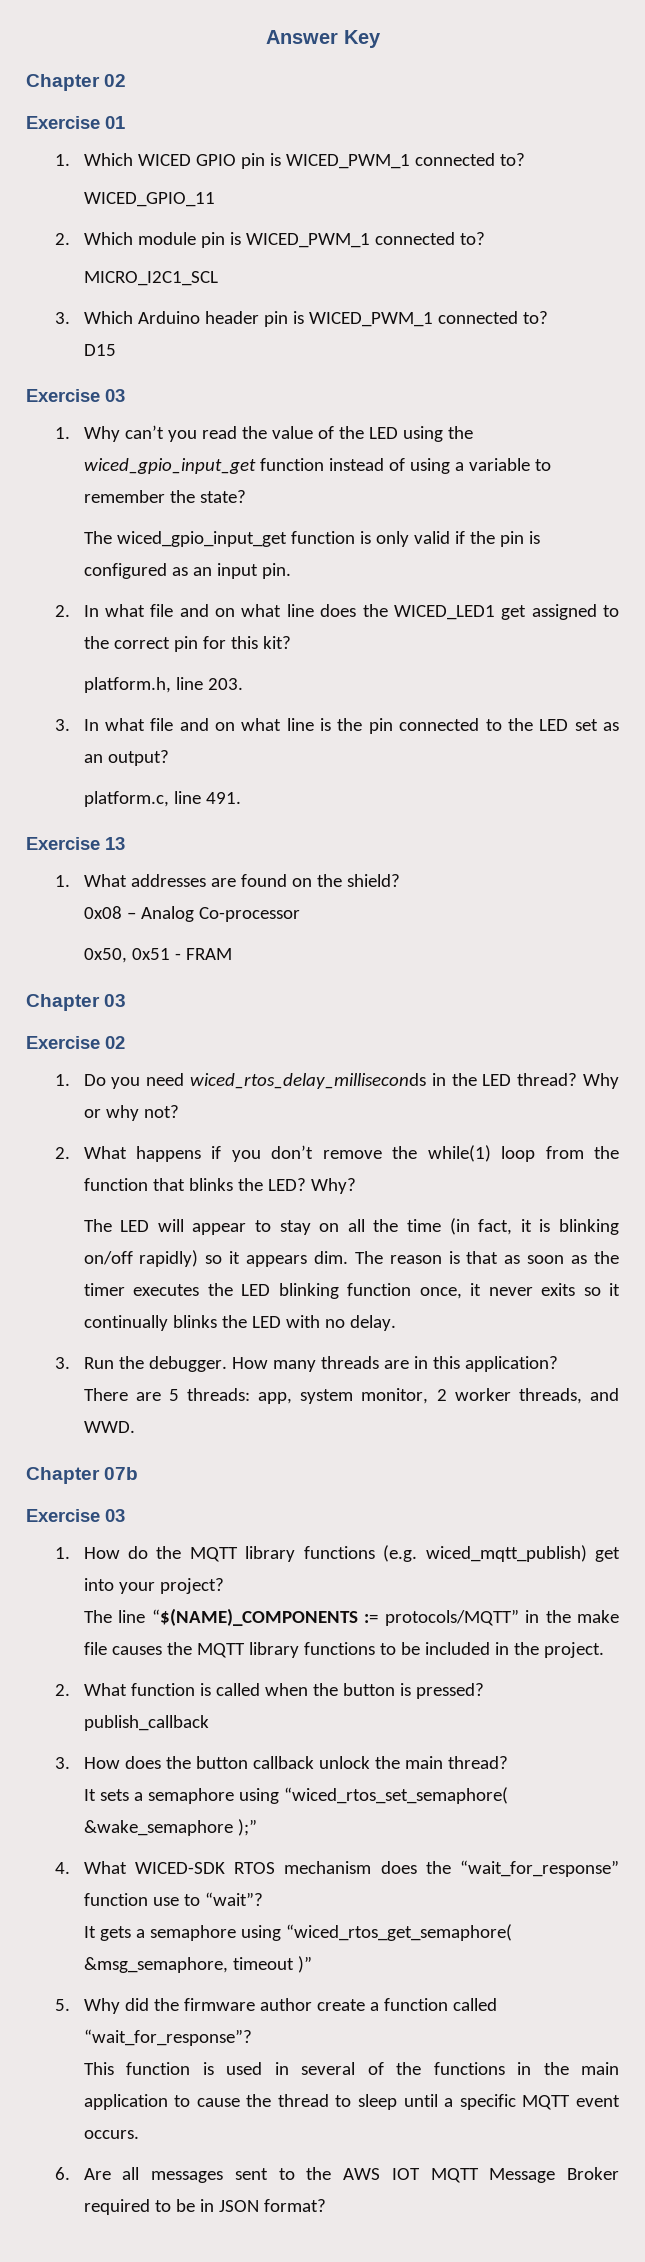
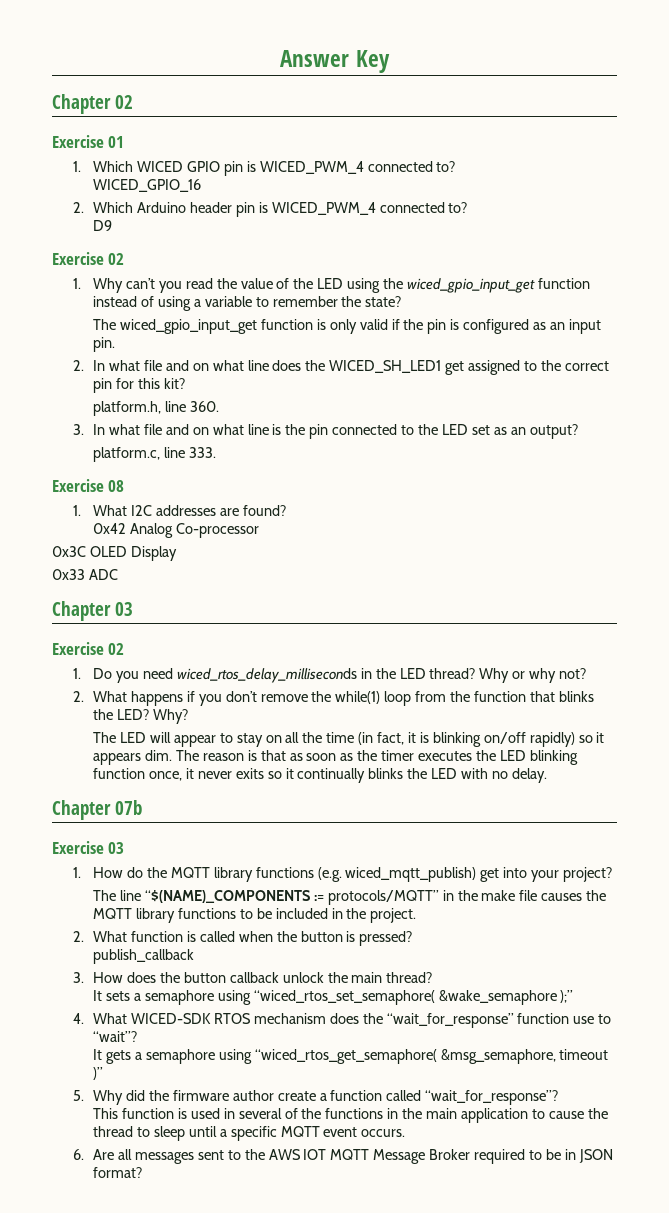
[285,153,525,169] [83,192,215,207] [54,232,485,248] [83,271,218,286] [54,312,70,324] WICED_PWM_1 connected to? // WICED_GPIO_11 // 2. Which module pin is WICED_PWM_1 connected to? // MICRO_I2C1_SCL // 3. -> [259,161,456,174] [93,179,202,192] [72,202,84,213] WICED_PWM_4 connected to? // WICED_GPIO_16 // 2.
[308,311,548,327] [83,344,116,356] [26,389,125,402] WICED_PWM_1 connected to? // D15 // Exercise 03 -> [271,202,468,215] [93,220,113,231] [52,252,125,265] WICED_PWM_4 connected to? // D9 // Exercise 02
[393,605,495,620] WICED_LED1 -> [329,360,442,373] WICED_SH_LED1
[207,678,243,690] 203. -> [189,401,219,412] 360.
[205,792,241,804] [26,837,125,850] 491. // Exercise 13 -> [188,447,216,458] [52,479,125,492] 333. // Exercise 08
(127, 880) none -> [130,505,152,516] I2C
[240,874,400,887] [83,906,300,922] [83,948,232,963] found on the shield? // 0x08 – Analog Co-processor // 0x50, 0x51 - FRAM -> [242,505,286,516] [93,523,259,538] [52,546,177,561] [52,569,118,580] found? // 0x42 Analog Co-processor // 0x3C OLED Display // 0x33 ADC
[54,1356,558,1372] [83,1388,619,1404] [83,1421,135,1433] // 3. Run the debugger. How many threads are in this application? // There are 5 threads: app, system monitor, 2 worker threads, and WWD. -> (547, 775) none

